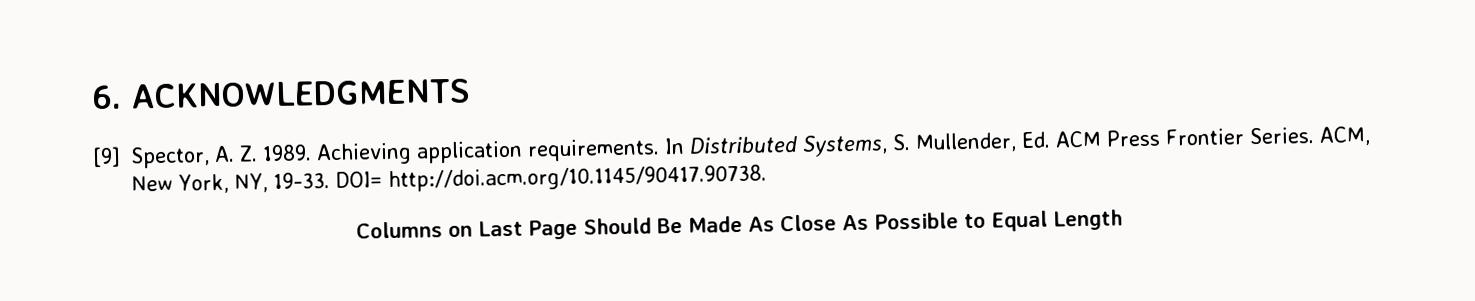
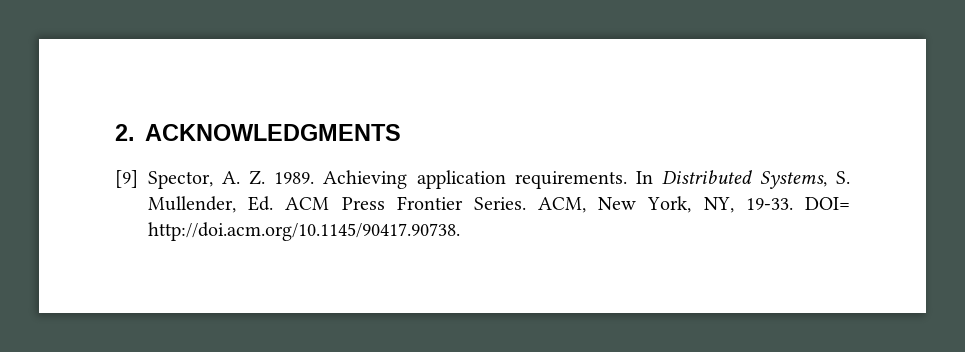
[91,84,122,110] 6. -> [115,124,135,141] 2.
[355,209,1123,240] // Columns on Last Page Should Be Made As Close As Possible to Equal Length -> (460, 231) none

